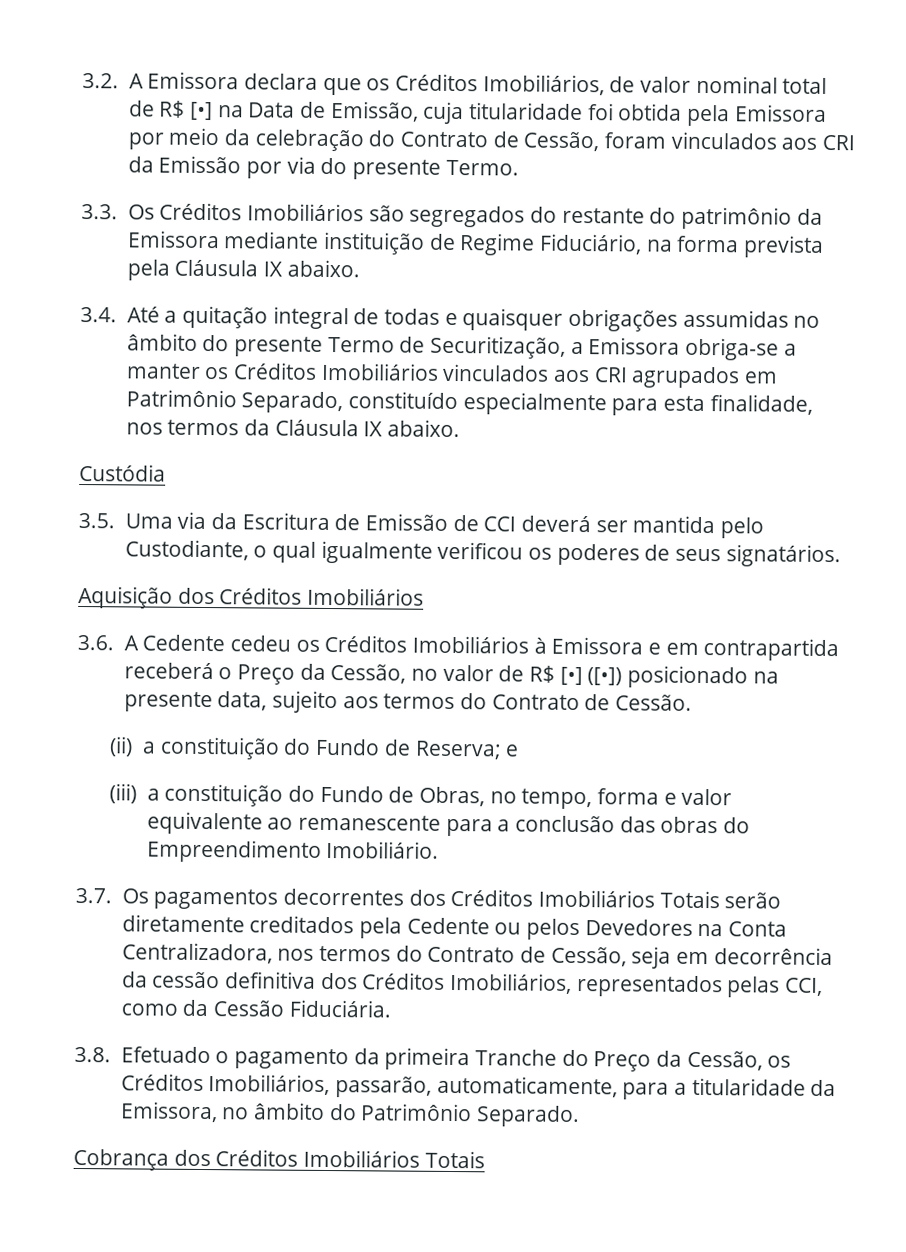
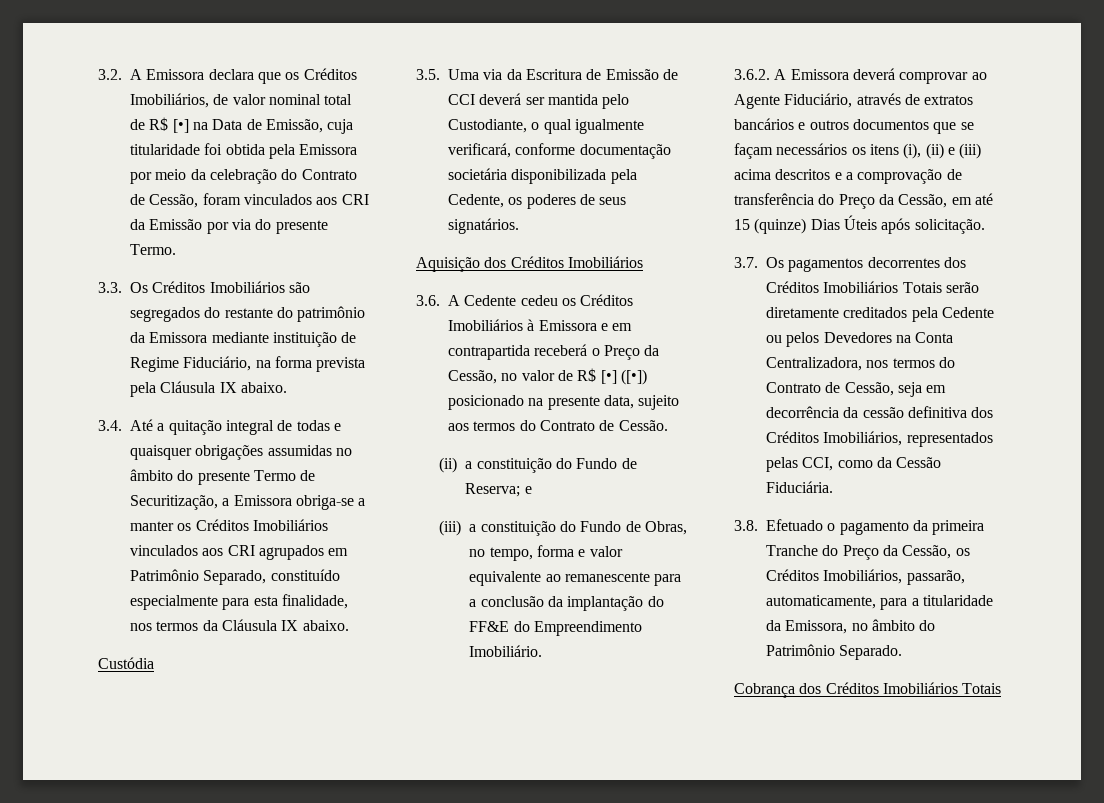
[437,541,524,560] verificou -> [448,143,671,159] [448,168,637,184] [448,194,504,208] verificará, conforme documentação societária disponibilizada pela Cedente,
[619,816,719,834] das obras -> [547,596,664,611] [469,621,510,632] da implantação do FF&E
(440, 849) none -> [734,68,987,84] [734,93,974,109] [734,118,974,134] [734,143,982,159] [734,169,962,184] [734,193,993,209] [734,215,985,234] // 3.6.2. A Emissora deverá comprovar ao Agente Fiduciário, através de extratos bancários e outros documentos que se façam necessários os itens (i), (ii) e (iii) acima descritos e a comprovação de transferência do Preço da Cessão, em até 15 (quinze) Dias Úteis após solicitação.

